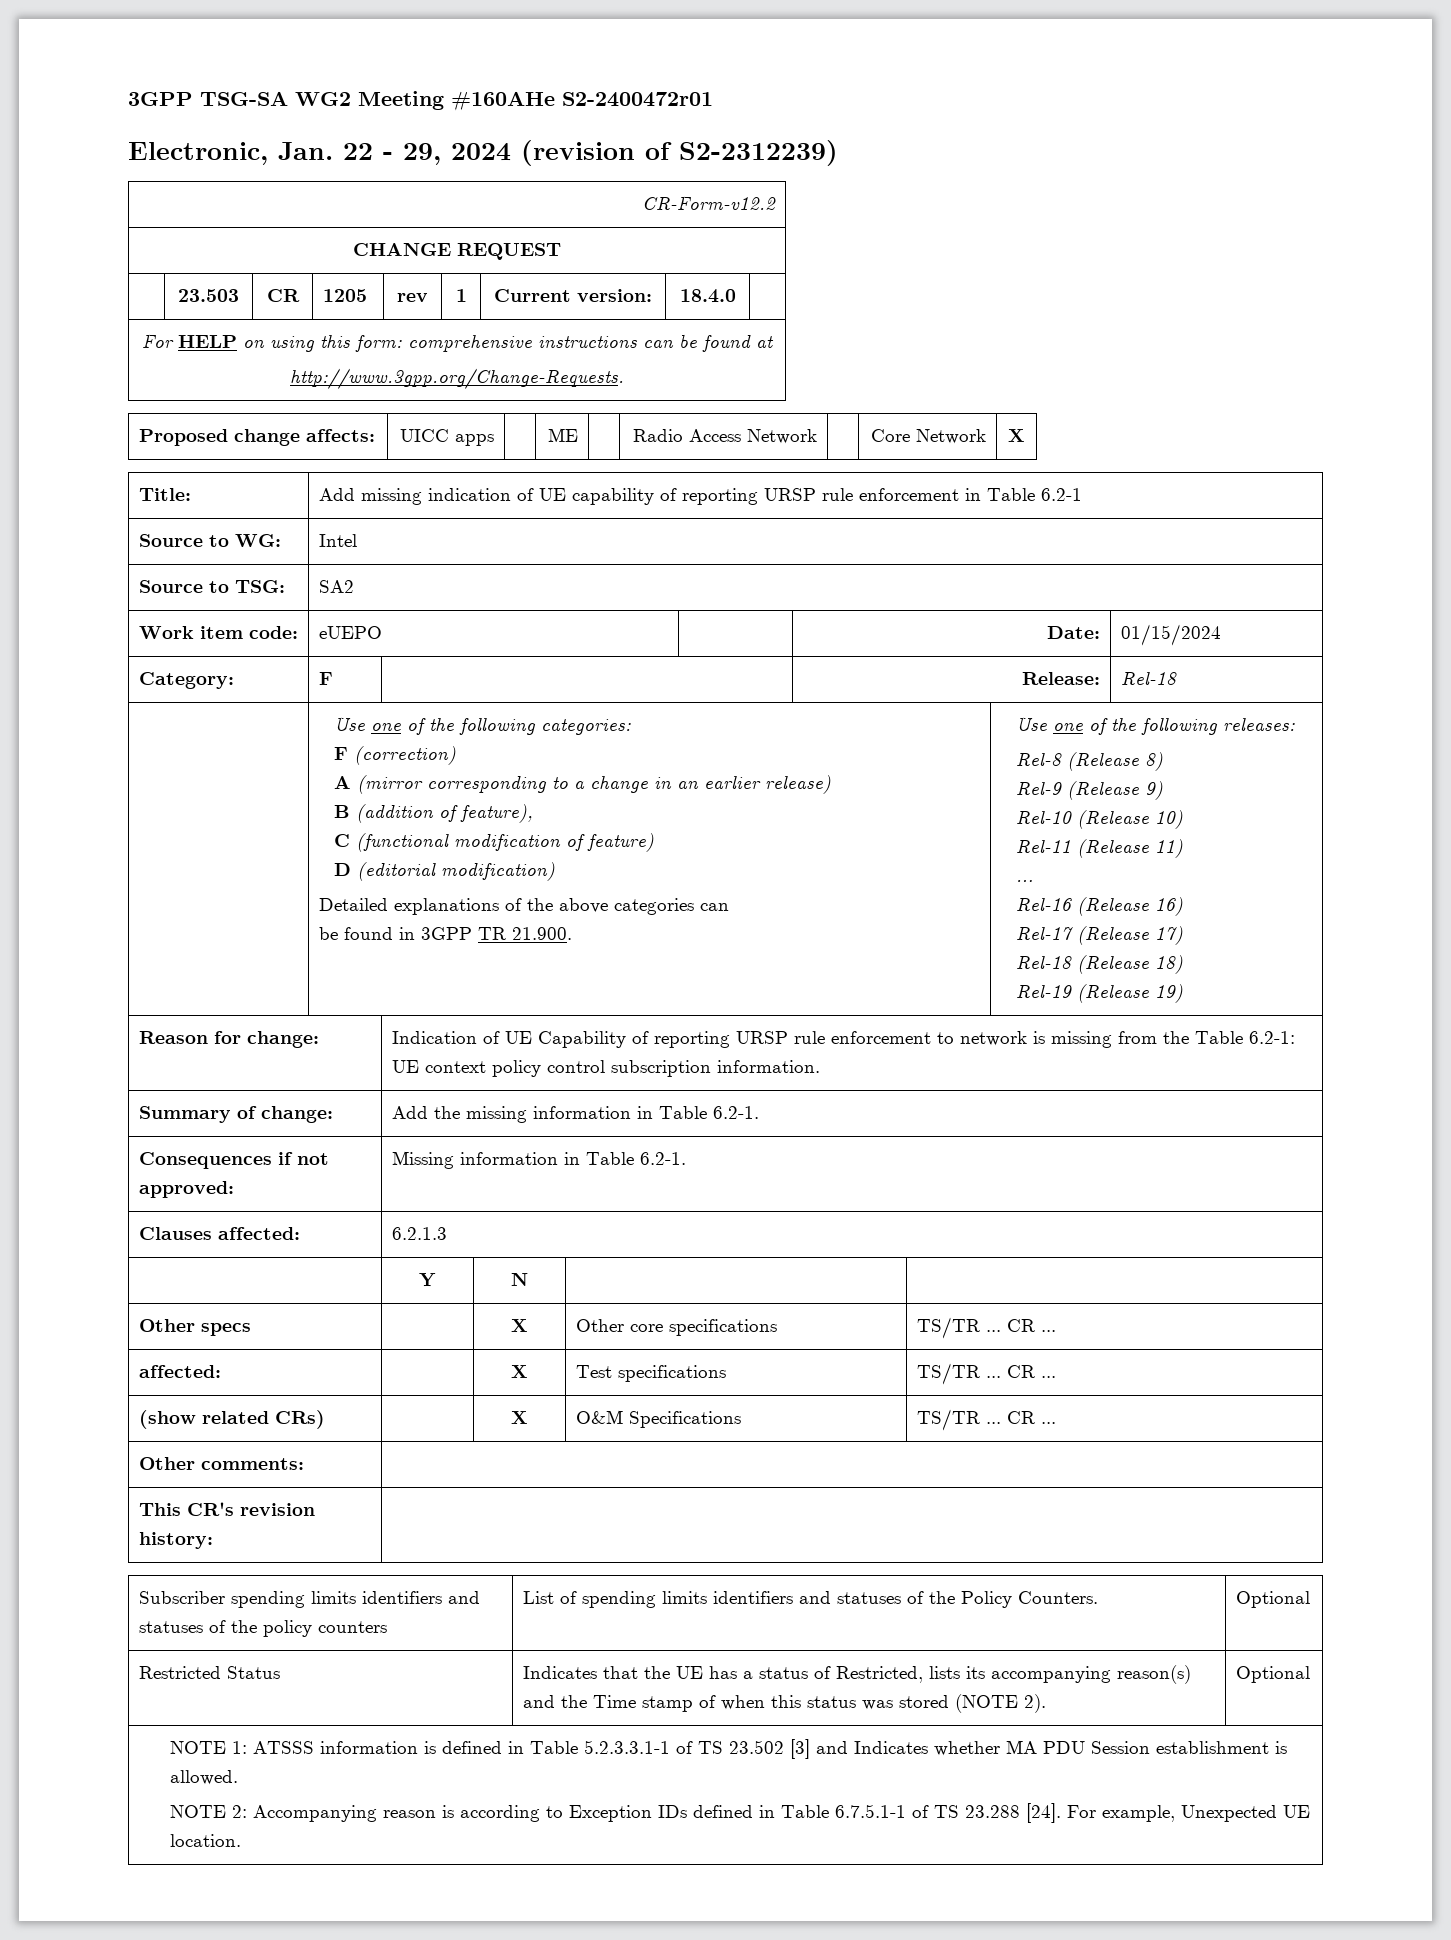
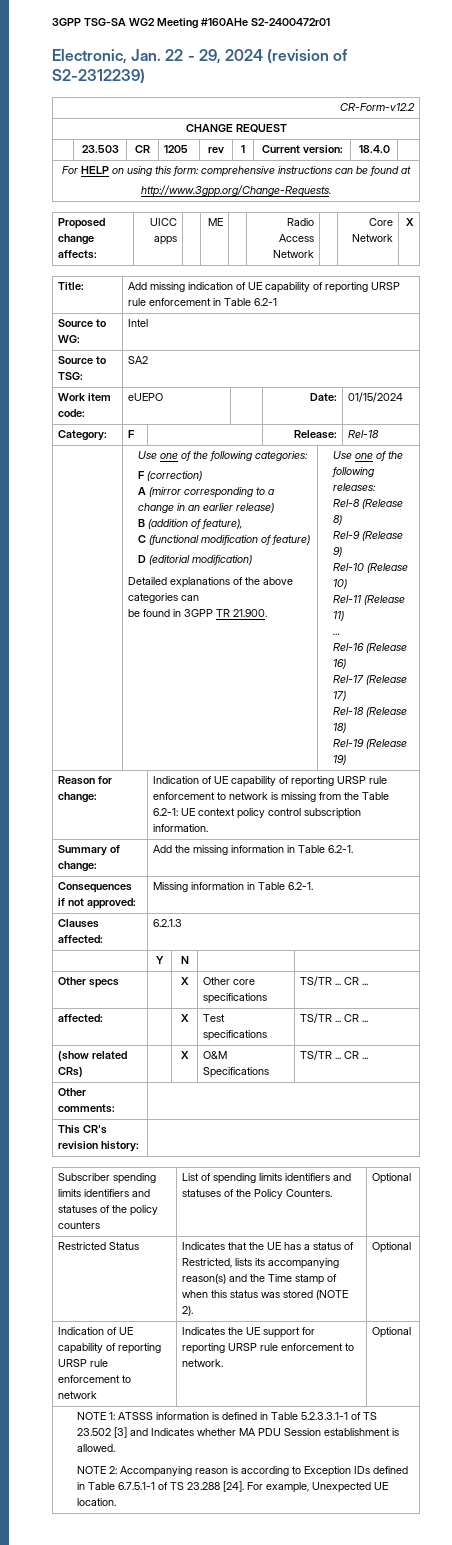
[537,1031,626,1048] Capability -> [231,776,277,787] capability
(1310, 1674) none -> [58,1327,134,1335] [58,1343,162,1354] [58,1359,109,1367] [58,1375,132,1383] [58,1391,98,1399] [182,1327,316,1338] [182,1343,355,1354] [182,1359,224,1367] [372,1327,412,1338] // Indication of UE capability of reporting URSP rule enforcement to network | Indicates the UE support for reporting URSP rule enforcement to network. | Optional

